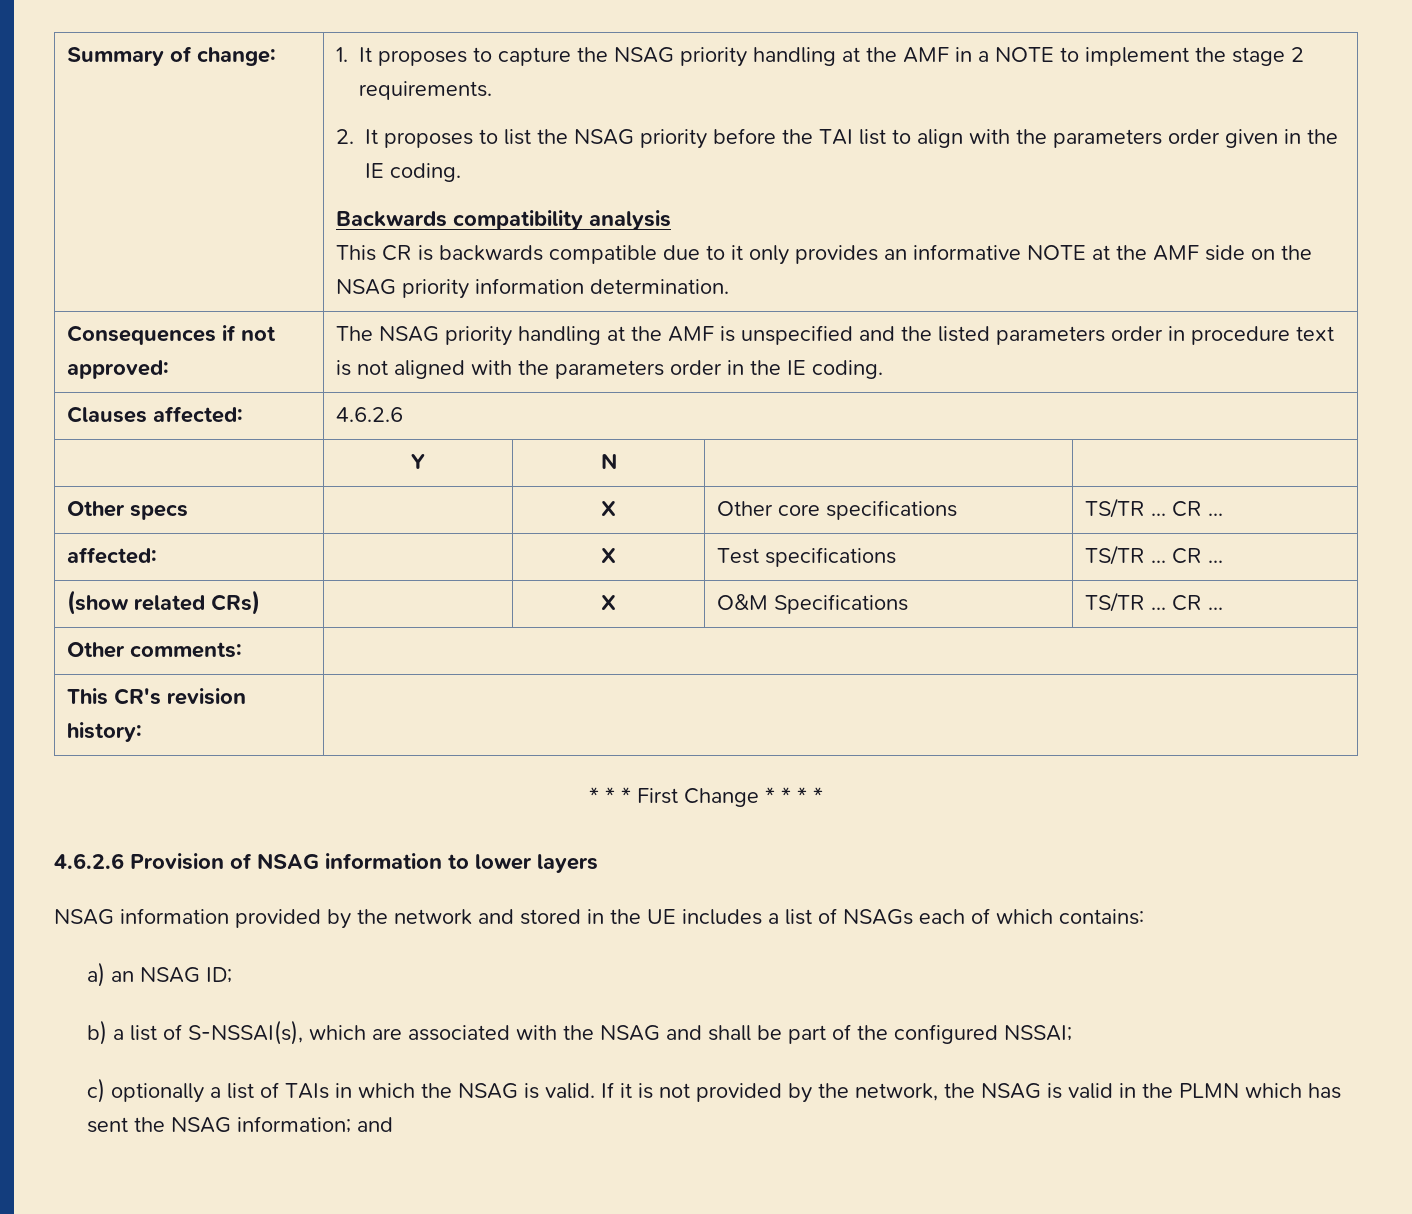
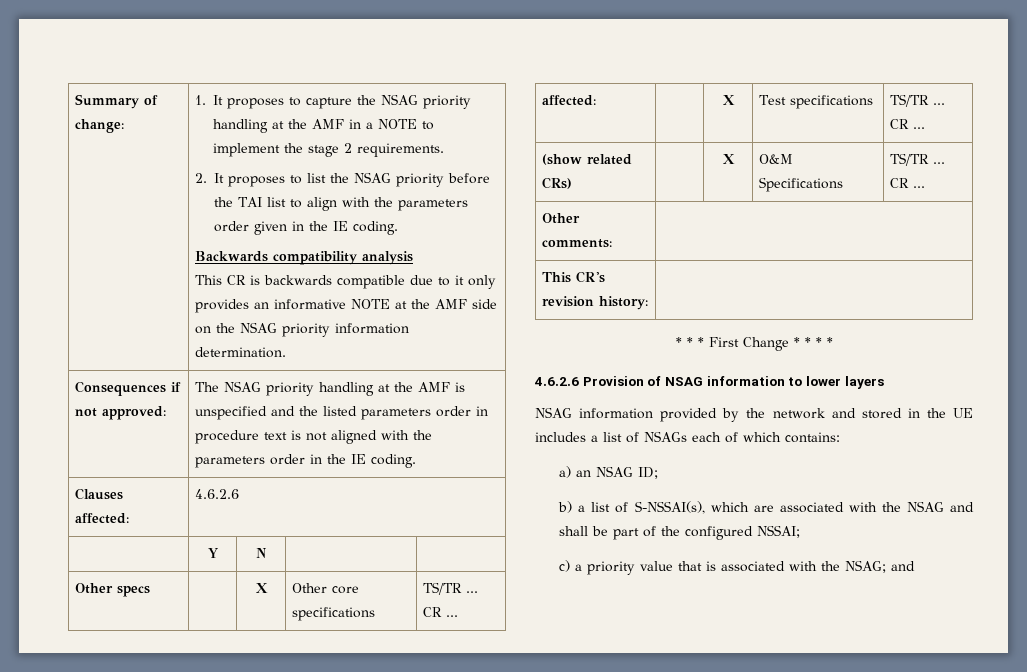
[111,1082,1342,1103] [87,1116,352,1133] optionally a list of TAIs in which the NSAG is valid. If it is not provided by the network, the NSAG is valid in the PLMN which has sent the NSAG information; -> [575,560,887,575] a priority value that is associated with the NSAG;

